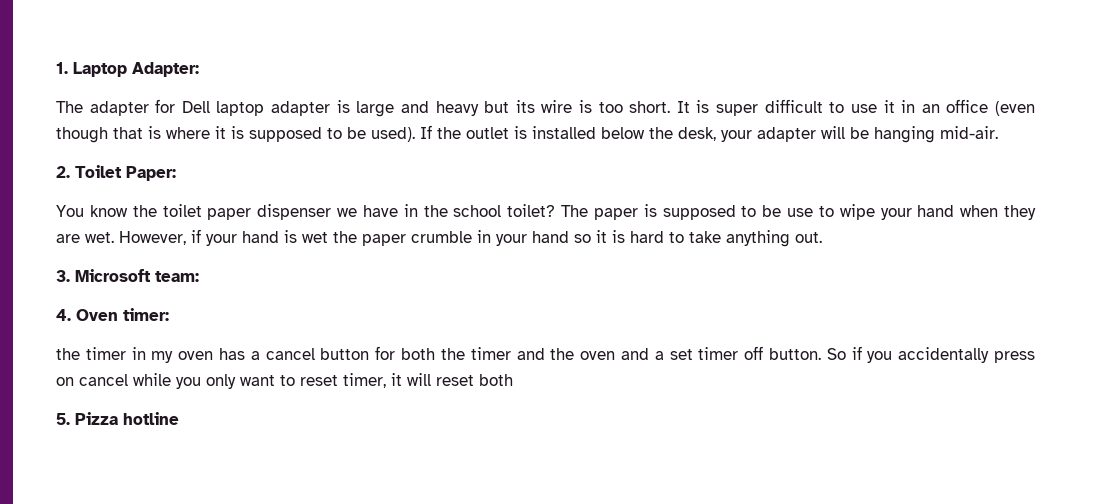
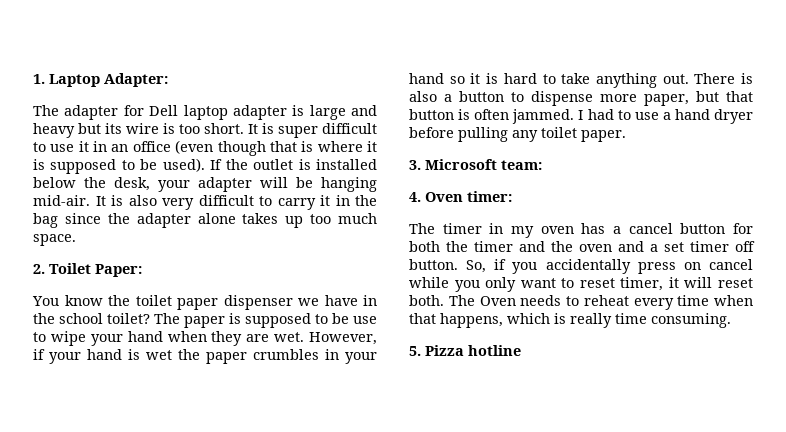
(998, 132) none -> [95,195,377,210] [33,213,377,228] [33,234,76,246] It is also very difficult to carry it in the bag since the adapter alone takes up too much space.
[411,231,472,243] crumble -> [253,349,319,360] crumbles
(822, 237) none -> [694,73,753,84] [409,91,753,106] [409,109,753,124] [409,127,626,142] There is also a button to dispense more paper, but that button is often jammed. I had to use a hand dryer before pulling any toilet paper.
[56,348,80,360] the -> [409,223,435,234] The
[826,348,846,360] So -> [466,260,487,273] So,
[479,374,513,386] both -> [409,295,753,310] [409,313,731,328] both. The Oven needs to reheat every time when that happens, which is really time consuming.

